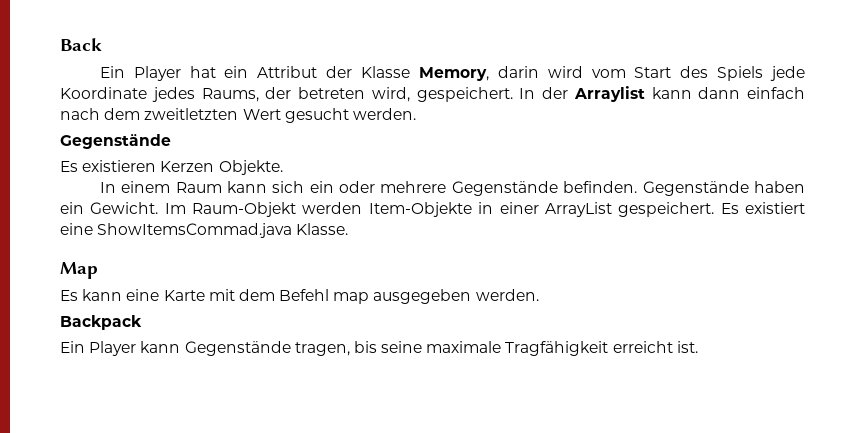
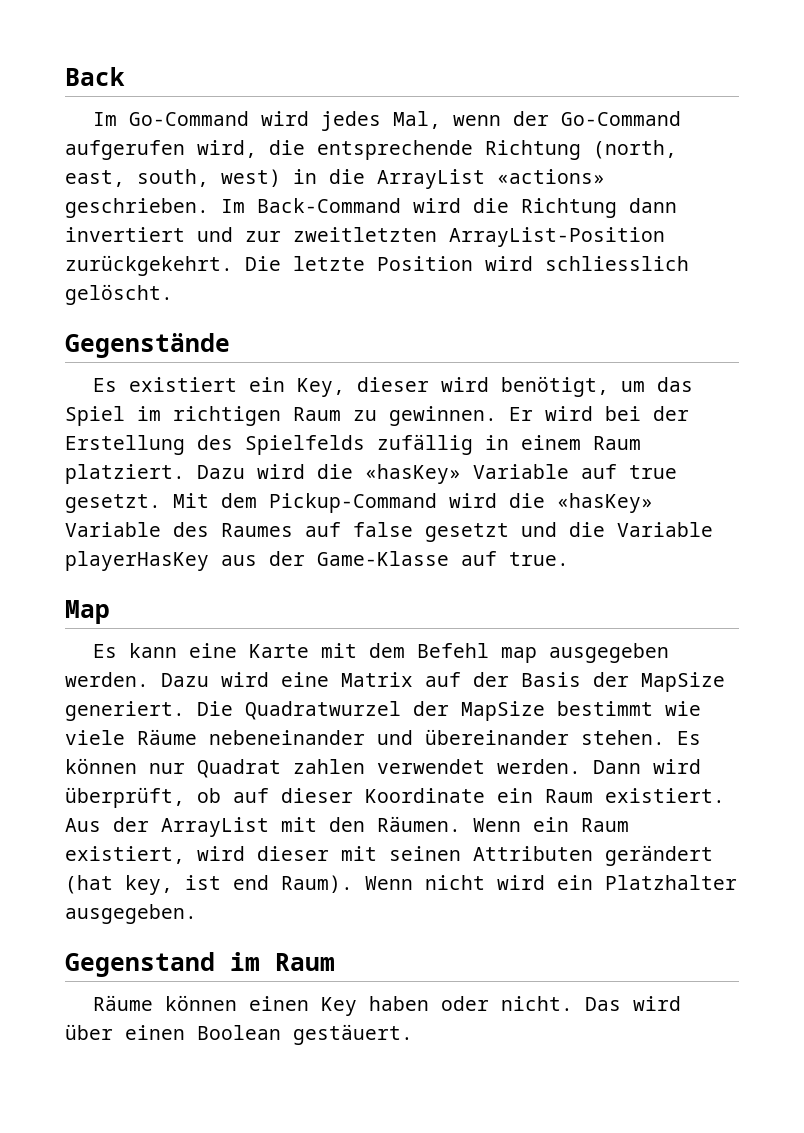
[99,66,806,81] [60,86,805,102] [60,108,416,123] [60,134,171,149] [60,160,283,175] [99,181,805,196] [60,202,805,217] [60,223,349,238] Ein Player hat ein Attribut der Klasse Memory, darin wird vom Start des Spiels jede Koordinate jedes Raums, der betreten wird, gespeichert. In der Arraylist kann dann einfach nach dem zweitletzten Wert gesucht werden. // Gegenstände // Es existieren Kerzen Objekte. // In einem Raum kann sich ein oder mehrere Gegenstände befinden. Gegenstände haben ein Gewicht. Im Raum-Objekt werden Item-Objekte in einer ArrayList gespeichert. Es existiert eine ShowItemsCommad.java Klasse. -> [92,111,681,131] [65,140,677,160] [65,169,605,189] [65,198,677,218] [65,227,665,247] [65,255,689,276] [65,284,173,305] [65,333,230,358] [92,376,693,397] [65,406,689,426] [65,434,641,455] [65,464,677,484] [65,493,653,513] [65,522,713,542] [65,551,569,571] Im Go-Command wird jedes Mal, wenn der Go-Command aufgerufen wird, die entsprechende Richtung (north, east, south, west) in die ArrayList «actions» geschrieben. Im Back-Command wird die Richtung dann invertiert und zur zweitletzten ArrayList-Position zurückgekehrt. Die letzte Position wird schliesslich gelöscht. // Gegenstände // Es existiert ein Key, dieser wird benötigt, um das Spiel im richtigen Raum zu gewinnen. Er wird bei der Erstellung des Spielfelds zufällig in einem Raum platziert. Dazu wird die «hasKey» Variable auf true gesetzt. Mit dem Pickup-Command wird die «hasKey» Variable des Raumes auf false gesetzt und die Variable playerHasKey aus der Game-Klasse auf true.
[60,315,142,330] [60,341,698,356] // Backpack // Ein Player kann Gegenstände tragen, bis seine maximale Tragfähigkeit erreicht ist. -> [161,672,725,692] [65,701,701,721] [65,729,701,745] [65,758,701,778] [65,787,725,808] [65,816,629,837] [65,845,713,866] [65,875,737,895] [65,904,197,924] [65,952,335,977] [92,995,681,1016] [65,1024,413,1045] Dazu wird eine Matrix auf der Basis der MapSize generiert. Die Quadratwurzel der MapSize bestimmt wie viele Räume nebeneinander und übereinander stehen. Es können nur Quadrat zahlen verwendet werden. Dann wird überprüft, ob auf dieser Koordinate ein Raum existiert. Aus der ArrayList mit den Räumen. Wenn ein Raum existiert, wird dieser mit seinen Attributen gerändert (hat key, ist end Raum). Wenn nicht wird ein Platzhalter ausgegeben. // Gegenstand im Raum // Räume können einen Key haben oder nicht. Das wird über einen Boolean gestäuert.

